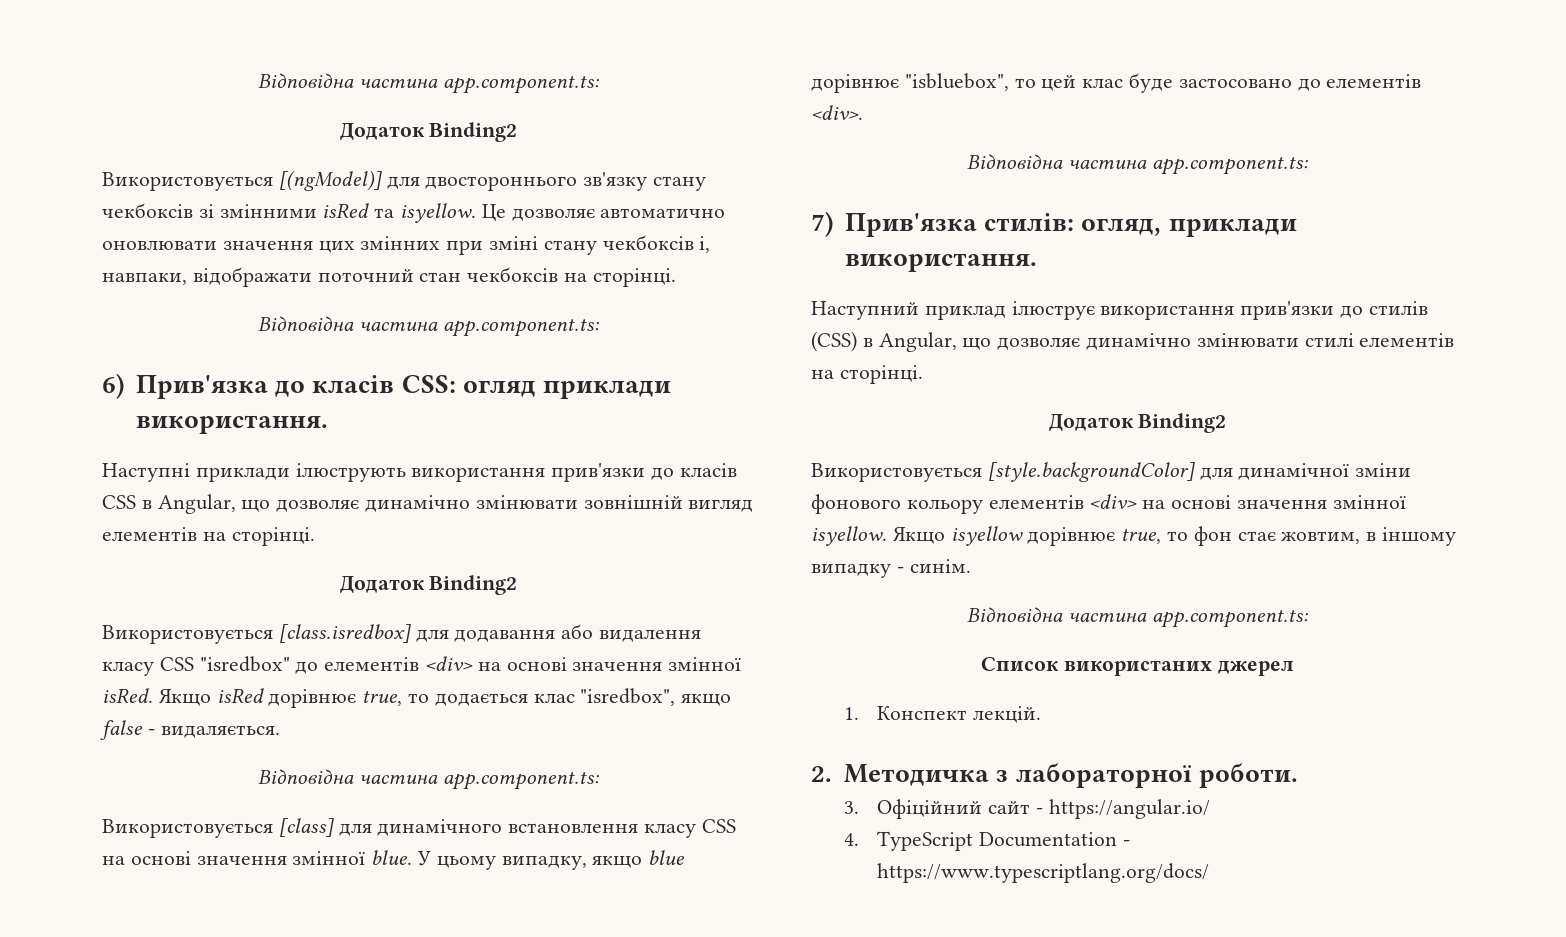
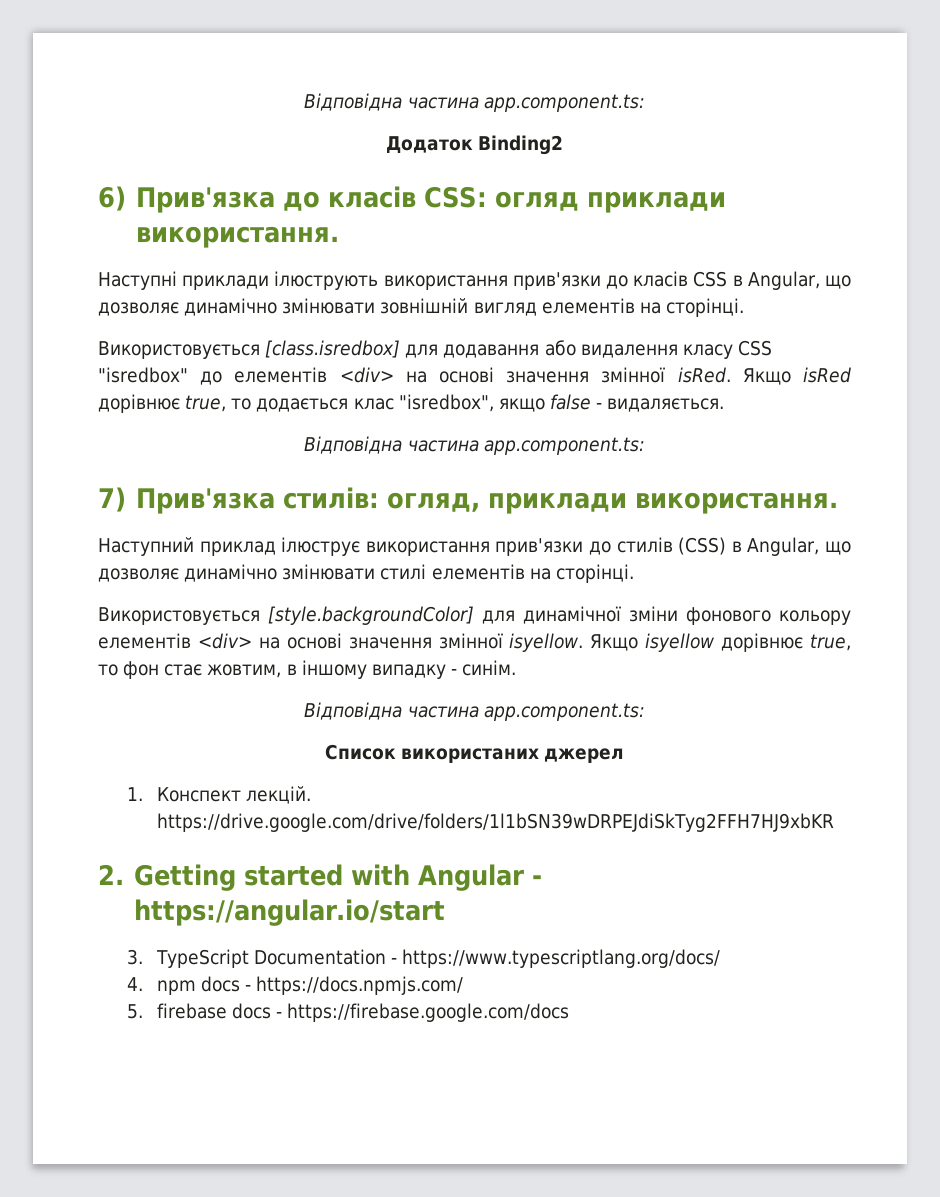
[102,170,707,191] [102,203,726,223] [102,235,711,255] [102,267,676,287] [258,316,600,337] // Використовується [(ngModel)] для двостороннього зв'язку стану чекбоксів зі змінними isRed та isyellow. Це дозволяє автоматично оновлювати значення цих змінних при зміні стану чекбоксів і, навпаки, відображати поточний стан чекбоксів на сторінці. // Відповідна частина app.component.ts: -> (564, 145) none
[339,575,518,595] // Додаток Binding2 -> (744, 307) none
[102,818,736,838] [102,850,686,870] [811,73,1422,93] [811,105,863,120] [967,154,1309,175] // Використовується [class] для динамічного встановлення класу CSS на основі значення змінної blue. У цьому випадку, якщо blue дорівнює "isbluebox", то цей клас буде застосовано до елементів <div>. // Відповідна частина app.component.ts: -> (645, 446) none
[1048,413,1227,433] // Додаток Binding2 -> (634, 573) none
(1042, 714) none -> [156,813,834,832] https://drive.google.com/drive/folders/1l1bSN39wDRPEJdiSkTyg2FFH7HJ9xbKR
[844,763,1299,788] [844,799,1210,819] [844,831,1130,851] [877,863,1210,883] Методичка з лабораторної роботи. // 3. Офіційний сайт - https://angular.io/ // 4. TypeScript Documentation - https://www.typescriptlang.org/docs/ -> [133,864,542,891] [133,899,446,926] [127,949,720,968] [127,976,463,995] [127,1003,569,1022] Getting started with Angular - https://angular.io/start // 3. TypeScript Documentation - https://www.typescriptlang.org/docs/ // 4. npm docs - https://docs.npmjs.com/ // 5. firebase docs - https://firebase.google.com/docs

